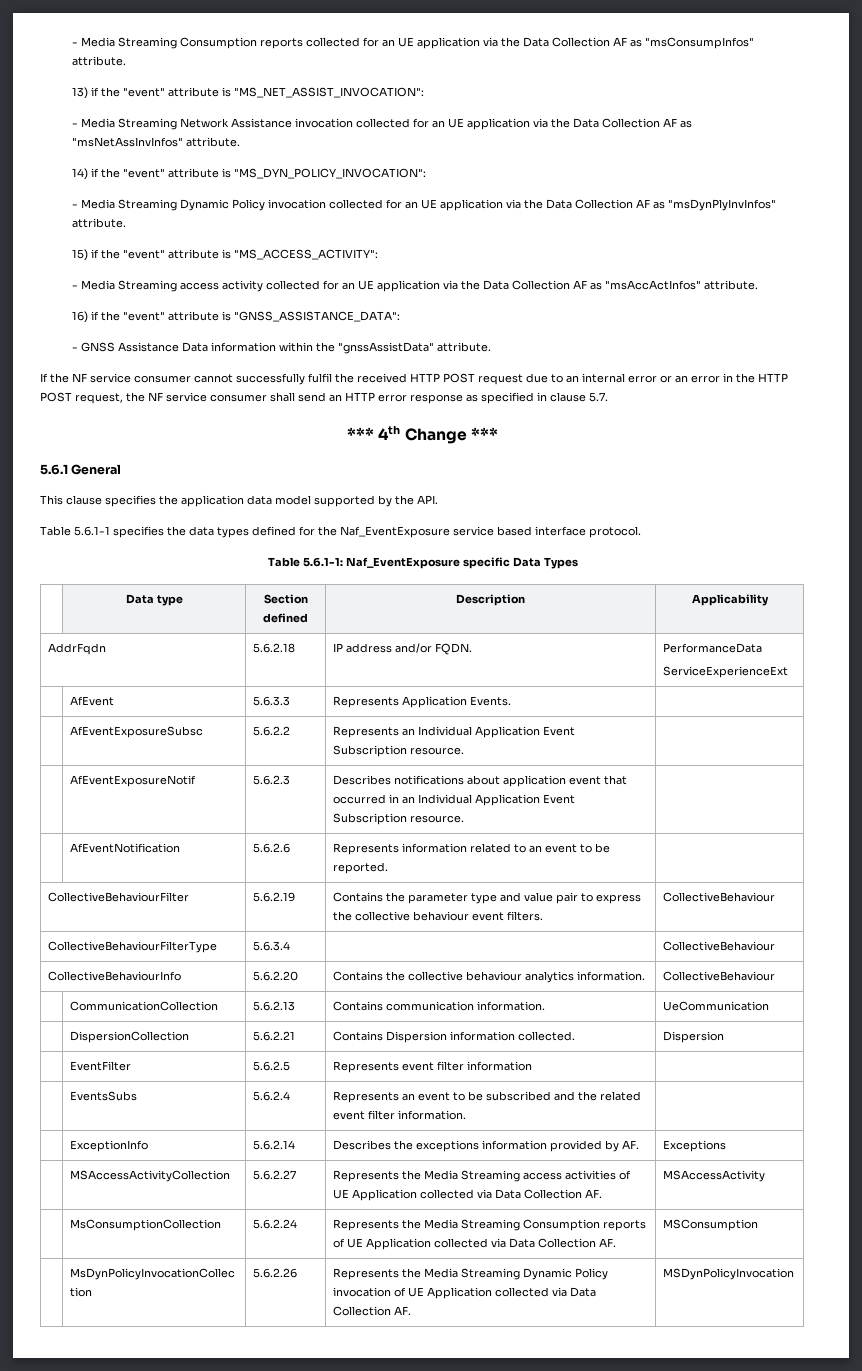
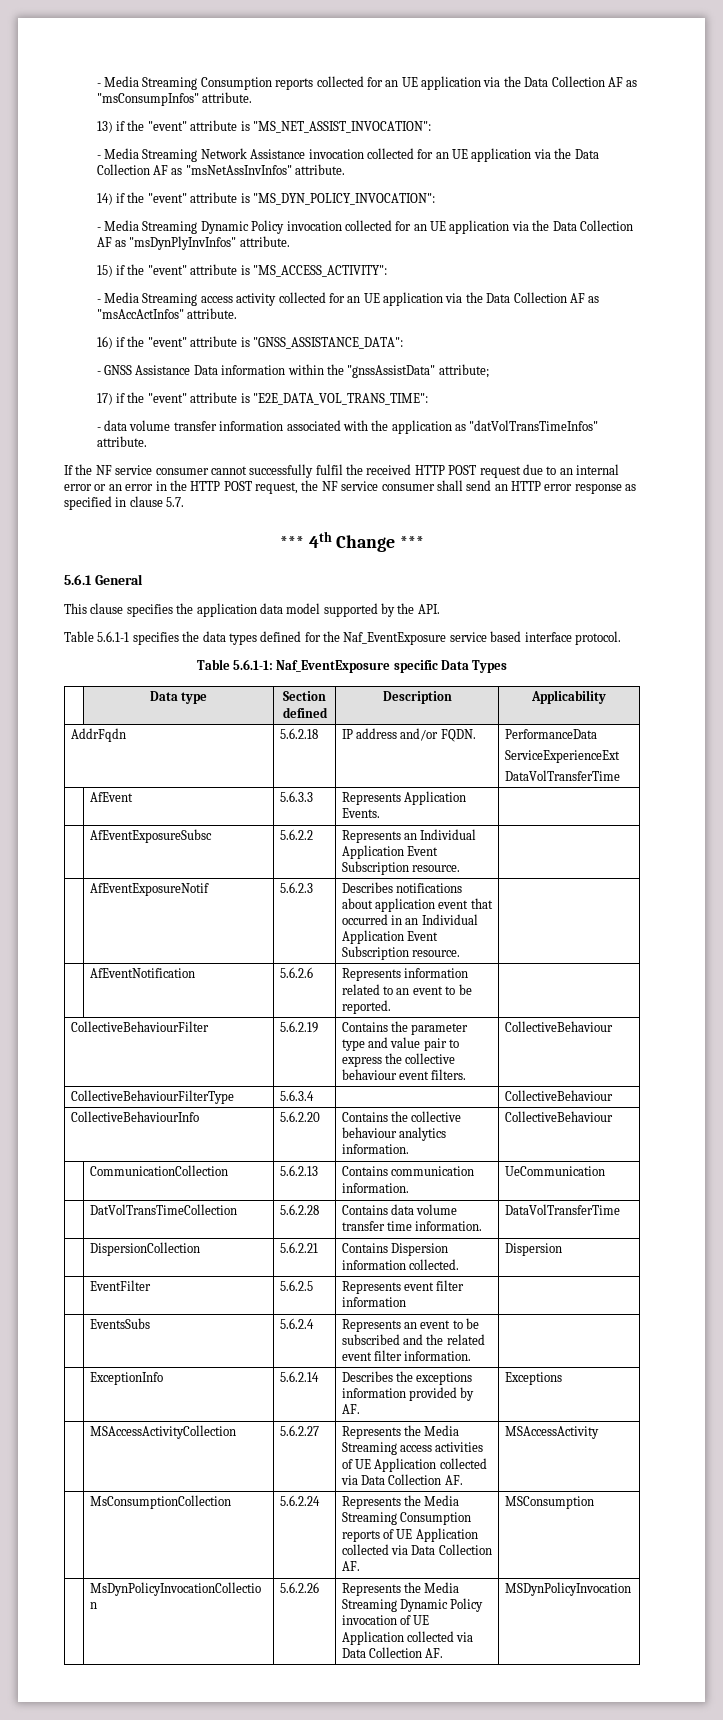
(434, 348) none -> [438,364,489,378] [96,392,428,405] [96,420,599,434] attribute; // 17) if the "event" attribute is "E2E_DATA_VOL_TRANS_TIME": // - data volume transfer information associated with the application as "datVolTransTimeInfos"
(789, 672) none -> [504,770,620,781] // DataVolTransferTime
(770, 1006) none -> [89,1204,237,1215] [279,1204,319,1215] [341,1204,458,1215] [341,1221,483,1231] [504,1204,620,1215] // | DatVolTransTimeCollection | 5.6.2.28 | Contains data volume transfer time information. | DataVolTransferTime

